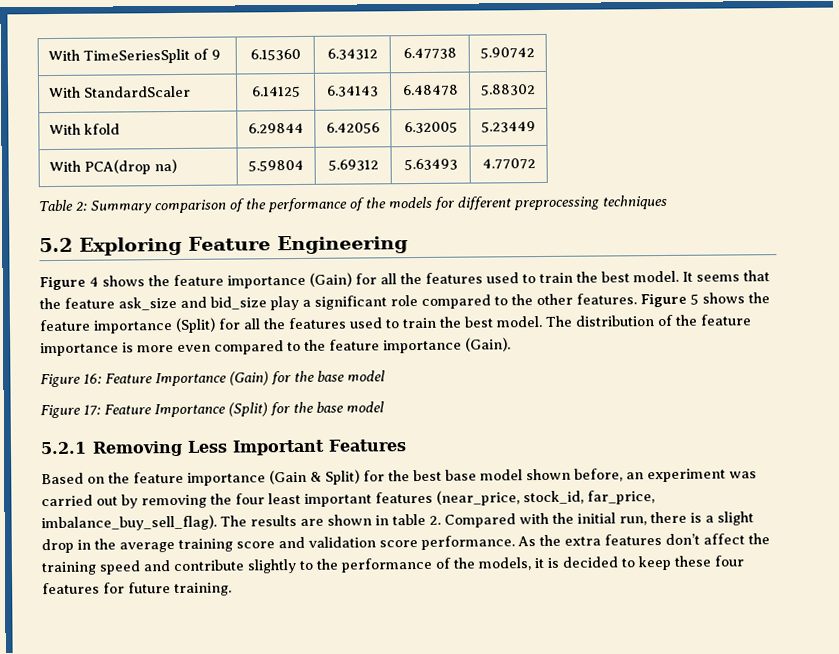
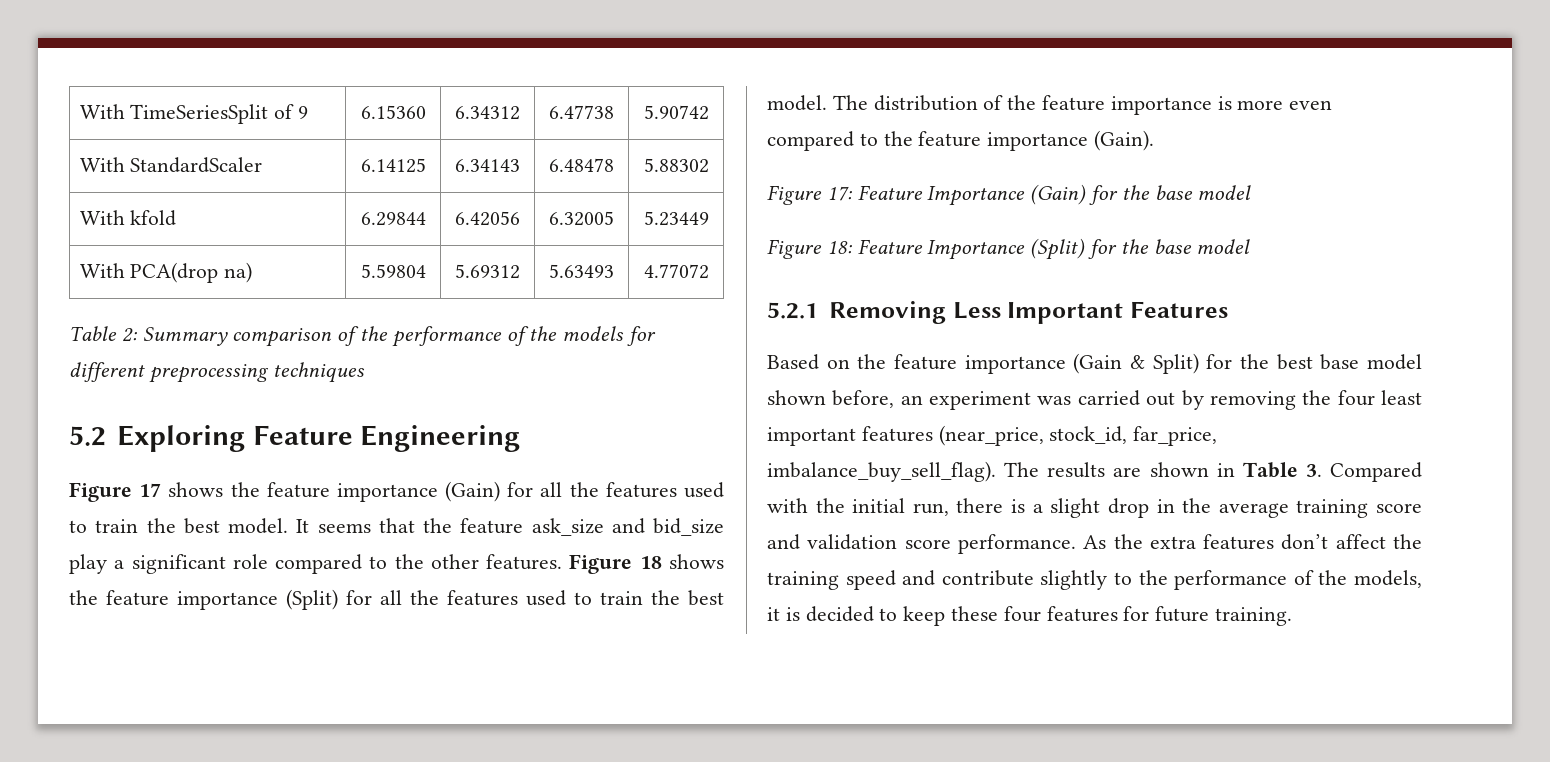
[89,276,99,287] 4 -> [139,483,162,497] 17
[690,293,699,305] 5 -> [639,556,662,569] 18
[83,373,102,384] 16: -> [826,186,853,201] 17:
[83,404,101,416] 17: -> [826,240,853,254] 18:
[392,513,441,526] table 2. -> [1242,462,1322,478] Table 3.

